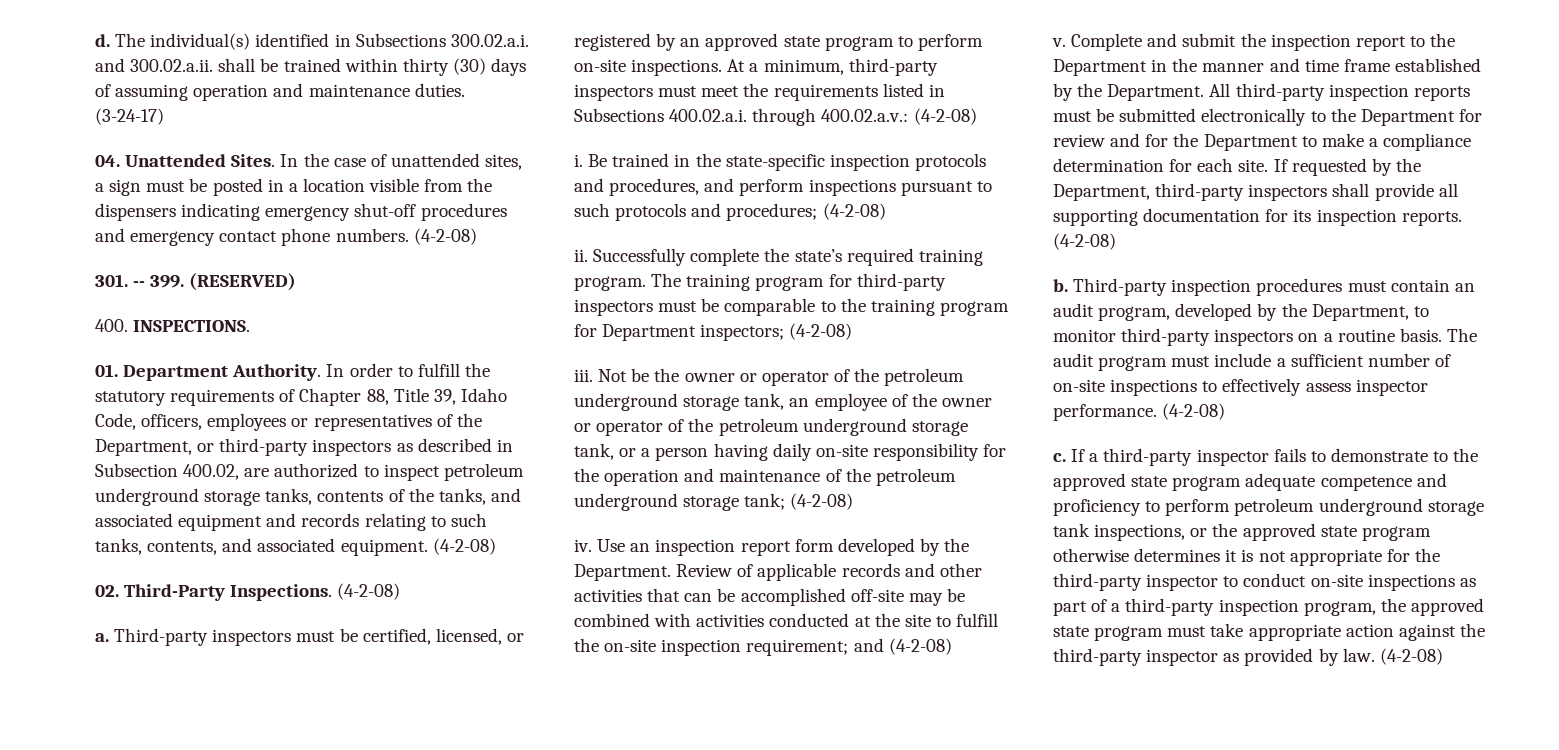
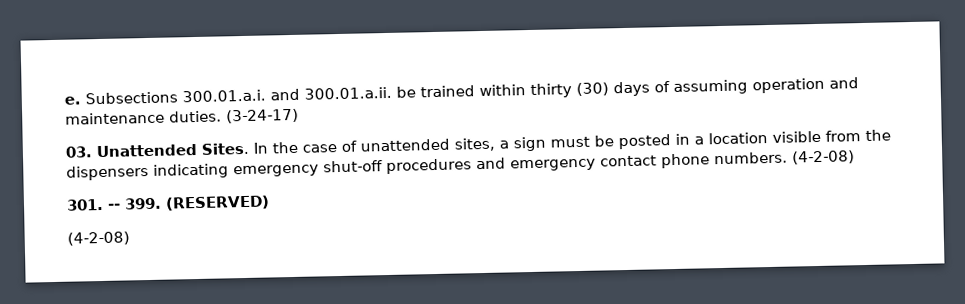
[95,33,529,50] [95,58,256,72] d. The individual(s) identified in Subsections 300.02.a.i. and 300.02.a.ii. shall -> [64,86,392,105] e. Subsections 300.01.a.i. and 300.01.a.ii.
[95,155,120,167] 04. -> [65,146,93,158] 03.
[95,319,251,332] [95,363,490,381] [95,388,507,406] [95,413,482,431] [95,438,513,456] [95,463,524,481] [95,488,521,506] [95,513,487,531] [95,538,496,556] [95,583,401,601] [95,628,524,646] [574,33,983,51] [574,58,938,76] [574,83,945,101] [574,108,977,126] [574,153,986,171] [574,178,992,196] [574,203,886,221] [574,248,983,266] [574,273,946,291] [574,298,1009,316] [574,323,853,341] [574,368,965,386] [574,393,992,411] [574,418,968,436] [574,443,1007,461] [574,468,956,486] [574,493,854,511] [574,538,970,556] [574,563,982,581] [574,588,965,606] [574,613,999,627] [574,638,952,656] [1052,33,1456,51] [1053,58,1481,76] [1053,83,1470,101] [1053,108,1482,126] [1053,133,1472,151] [1053,158,1421,176] [1053,183,1458,201] [1053,208,1462,226] [1053,233,1116,250] [1053,278,1475,296] [1053,303,1429,321] [1053,328,1477,346] [1053,353,1451,371] [1053,378,1428,396] [1053,403,1226,421] [1053,448,1479,466] [1053,473,1447,491] [1053,498,1484,516] [1053,523,1431,541] [1053,548,1440,566] [1053,573,1476,591] [1053,598,1484,616] [1053,623,1485,641] [1053,648,1375,666] 400. INSPECTIONS. // 01. Department Authority. In order to fulfill the statutory requirements of Chapter 88, Title 39, Idaho Code, officers, employees or representatives of the Department, or third-party inspectors as described in Subsection 400.02, are authorized to inspect petroleum underground storage tanks, contents of the tanks, and associated equipment and records relating to such tanks, contents, and associated equipment. (4-2-08) // 02. Third-Party Inspections. (4-2-08) // a. Third-party inspectors must be certified, licensed, or registered by an approved state program to perform on-site inspections. At a minimum, third-party inspectors must meet the requirements listed in Subsections 400.02.a.i. through 400.02.a.v.: (4-2-08) // i. Be trained in the state-specific inspection protocols and procedures, and perform inspections pursuant to such protocols and procedures; (4-2-08) // ii. Successfully complete the state’s required training program. The training program for third-party inspectors must be comparable to the training program for Department inspectors; (4-2-08) // iii. Not be the owner or operator of the petroleum underground storage tank, an employee of the owner or operator of the petroleum underground storage tank, or a person having daily on-site responsibility for the operation and maintenance of the petroleum underground storage tank; (4-2-08) // iv. Use an inspection report form developed by the Department. Review of applicable records and other activities that can be accomplished off-site may be combined with activities conducted at the site to fulfill the on-site inspection requirement; and (4-2-08) // v. Complete and submit the inspection report to the Department in the manner and time frame established by the Department. All third-party inspection reports must be submitted electronically to the Department for review and for the Department to make a compliance determination for each site. If requested by the Department, third-party inspectors shall provide all supporting documentation for its inspection reports. (4-2-08) // b. Third-party inspection procedures must contain an audit program, developed by the Department, to monitor third-party inspectors on a routine basis. The audit program must include a sufficient number of on-site inspections to effectively assess inspector performance. (4-2-08) // c. If a third-party inspector fails to demonstrate to the approved state program adequate competence and proficiency to perform petroleum underground storage tank inspections, or the approved state program otherwise determines it is not appropriate for the third-party inspector to conduct on-site inspections as part of a third-party inspection program, the approved state program must take appropriate action against the third-party inspector as provided by law. -> (270, 203) none

